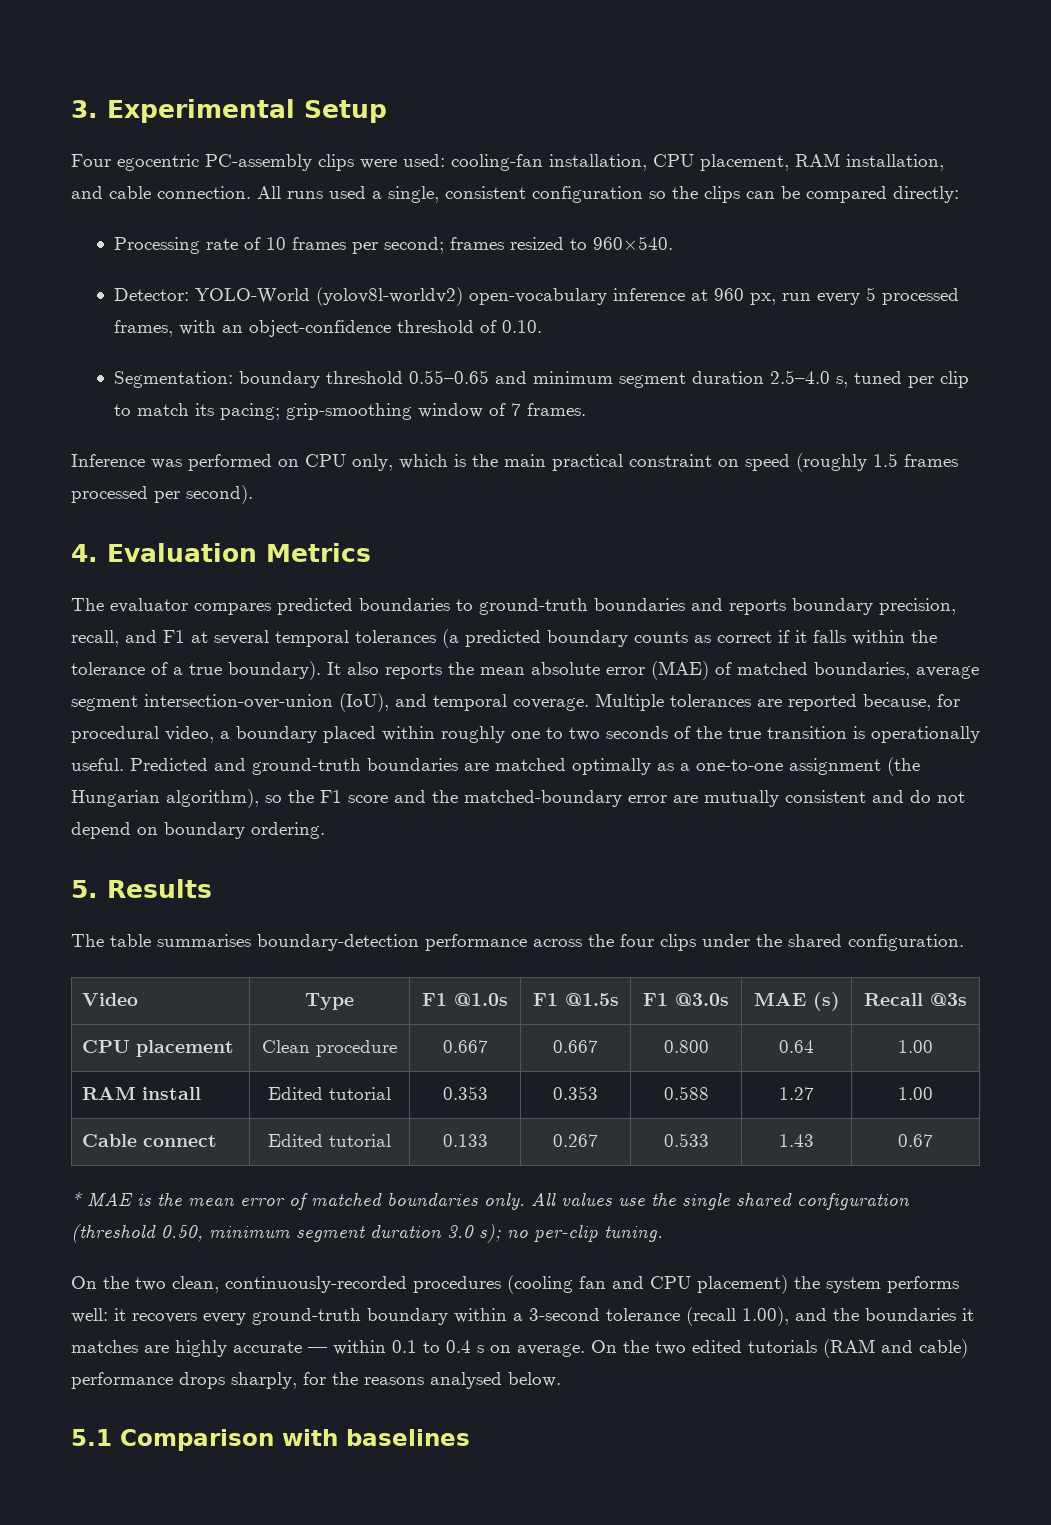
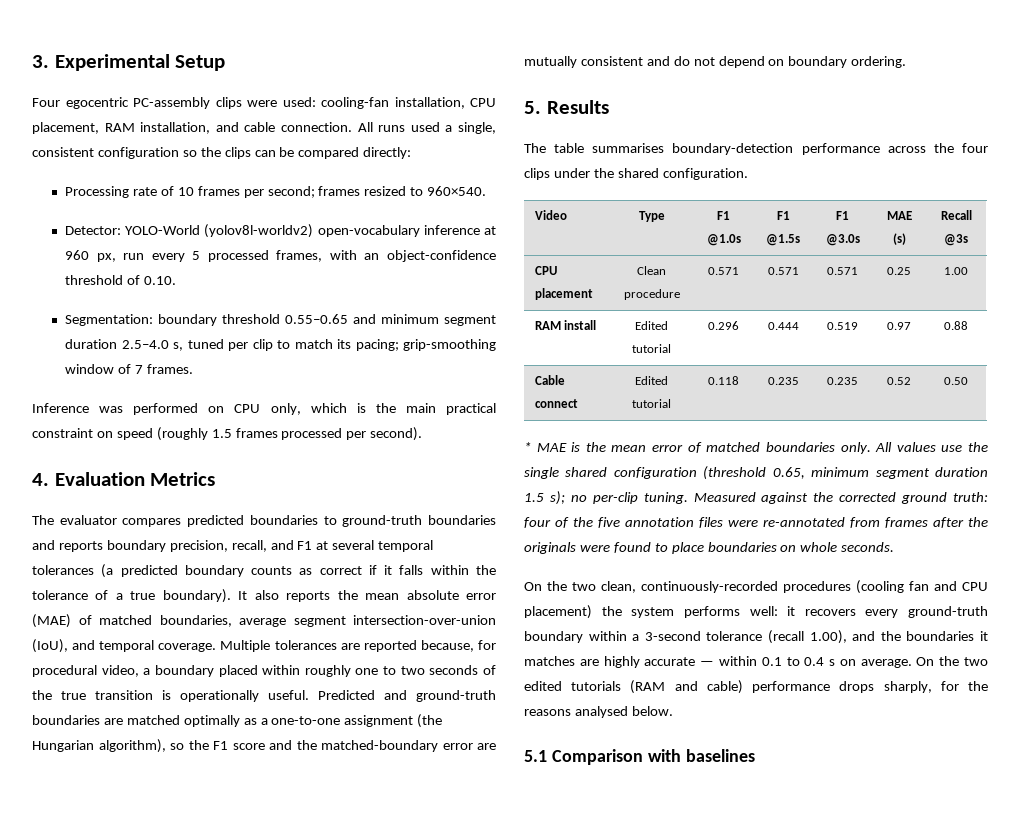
[442,1040,488,1053] [553,1040,598,1053] [663,1040,709,1053] [779,1040,814,1053] 0.667 | 0.667 | 0.800 | 0.64 -> [708,267,739,275] [767,267,799,275] [827,267,858,275] [887,267,911,275] 0.571 | 0.571 | 0.571 | 0.25
[442,1086,488,1100] [553,1086,598,1100] [663,1086,709,1100] [779,1087,814,1100] [898,1087,933,1100] 0.353 | 0.353 | 0.588 | 1.27 | 1.00 -> [708,321,739,330] [767,322,799,330] [827,322,858,330] [887,322,911,330] [944,321,968,330] 0.296 | 0.444 | 0.519 | 0.97 | 0.88
[442,1134,488,1147] [553,1134,598,1147] [663,1133,709,1147] [779,1134,814,1147] [898,1134,933,1147] 0.133 | 0.267 | 0.533 | 1.43 | 0.67 -> [708,376,739,385] [767,377,799,385] [827,377,858,385] [887,377,911,385] [944,377,968,385] 0.118 | 0.235 | 0.235 | 0.52 | 0.50
[161,1225,474,1242] 0.50, minimum segment duration 3.0 -> [772,467,988,479] [524,493,544,502] 0.65, minimum segment duration 1.5
(663, 1234) none -> [693,492,988,504] [524,517,988,528] [524,542,895,554] Measured against the corrected ground truth: four of the five annotation files were re-annotated from frames after the originals were found to place boundaries on whole seconds.

